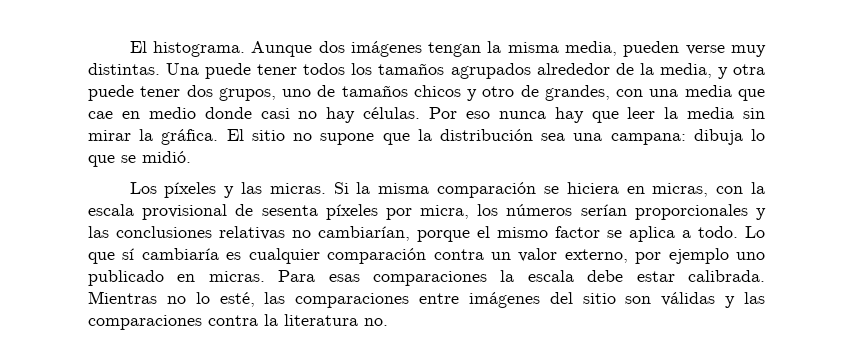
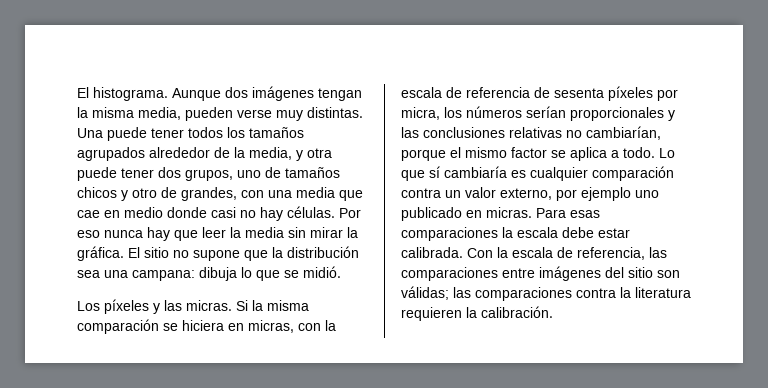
[142,204,228,220] provisional -> [446,87,530,98] de referencia
[88,291,255,307] Mientras no lo esté, -> [467,247,645,260] Con la escala de referencia,
[661,292,736,308] válidas y -> [401,286,449,300] válidas;
[364,318,388,326] no. -> [401,306,553,321] requieren la calibración.

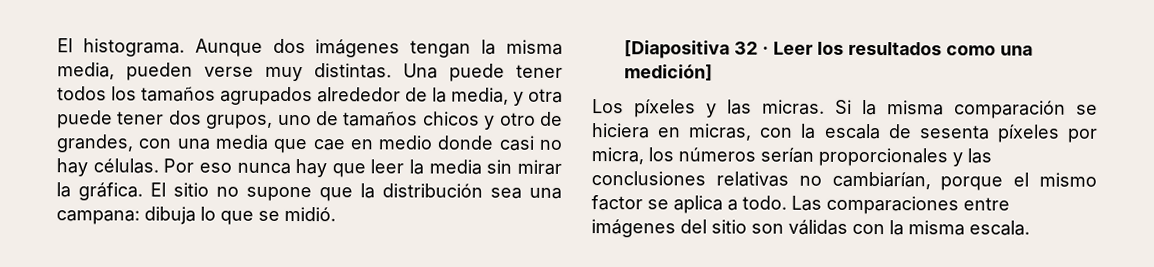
(341, 272) none -> [623,40,1033,59] [623,64,713,82] // [Diapositiva 32 · Leer los resultados como una medición]
[466,87,550,98] referencia de -> (912, 131) none
[659,148,675,158] [401,166,674,181] [401,187,659,201] [401,207,600,221] [401,227,630,241] [401,247,667,260] Lo que sí cambiaría es cualquier comparación contra un valor externo, por ejemplo uno publicado en micras. Para esas comparaciones la escala debe estar calibrada. Con la escala de referencia, las -> [791,195,822,211] Las
[401,286,691,301] [401,306,553,321] válidas; las comparaciones contra la literatura requieren la calibración. -> [788,219,1030,236] válidas con la misma escala.

